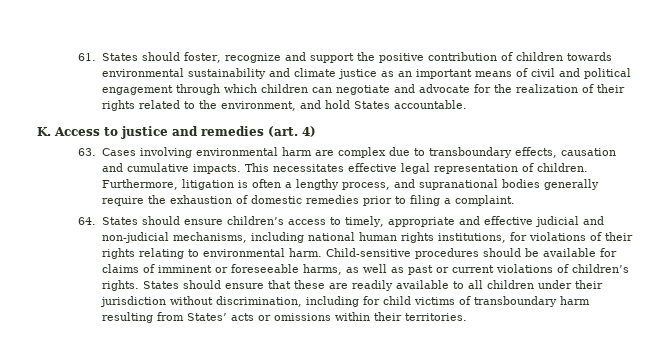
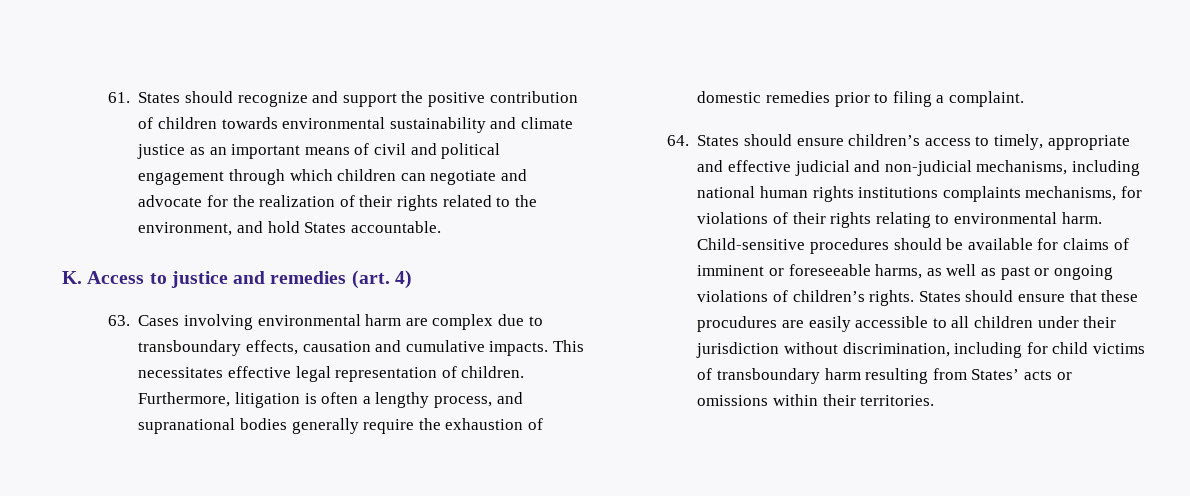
[183,52,221,63] foster, -> (234, 97) none
[437,233,506,243] institutions, -> [858,186,1117,202] institutions complaints mechanisms,
[451,265,494,273] current -> [1053,265,1113,280] ongoing
[328,280,449,291] are readily available -> [697,316,929,332] procudures are easily accessible

